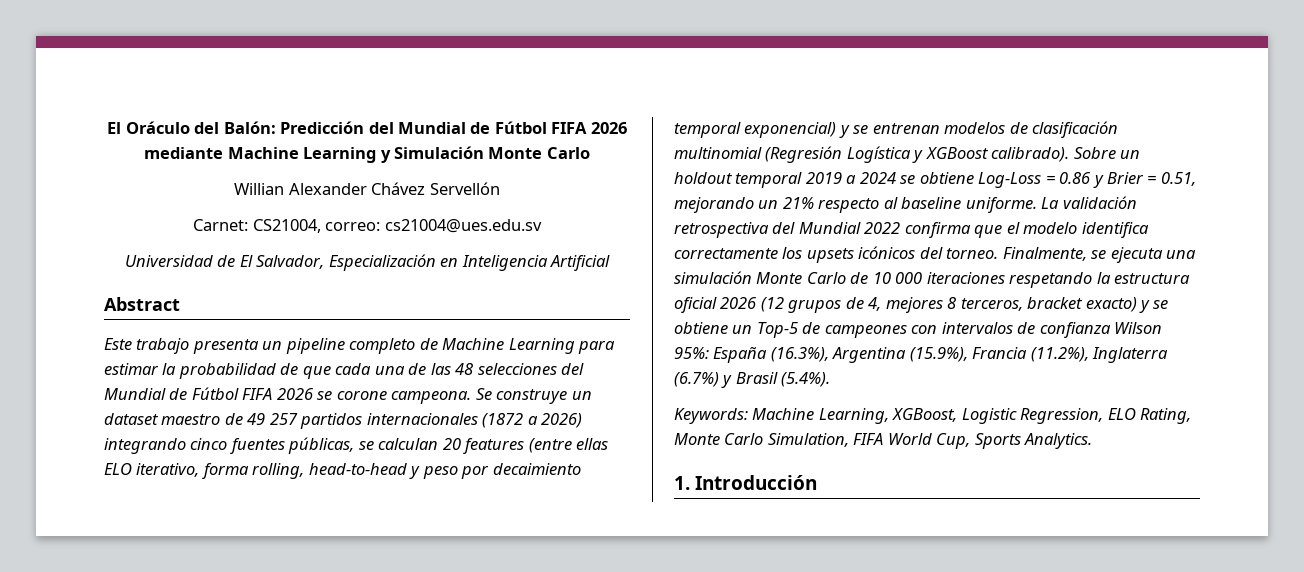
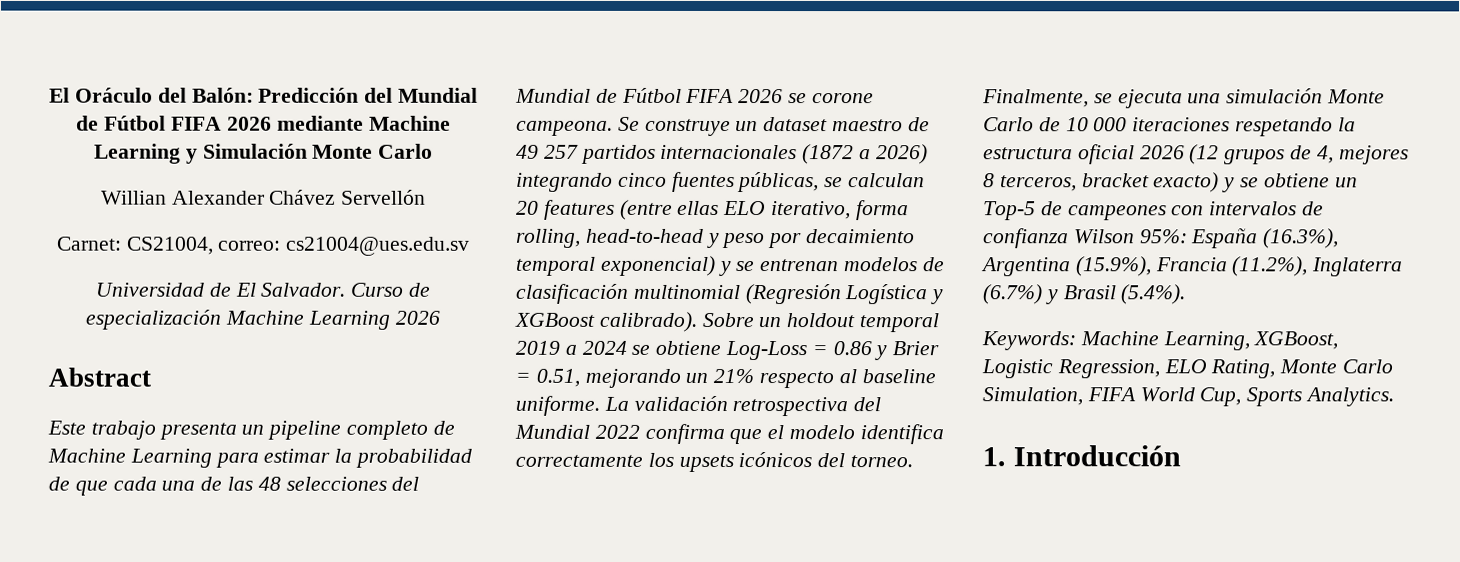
[256,254,611,271] Salvador, Especialización en Inteligencia Artificial -> [260,282,431,297] [85,309,440,330] Salvador. Curso de especialización Machine Learning 2026

